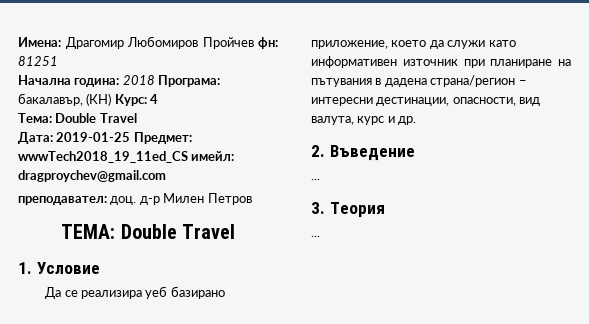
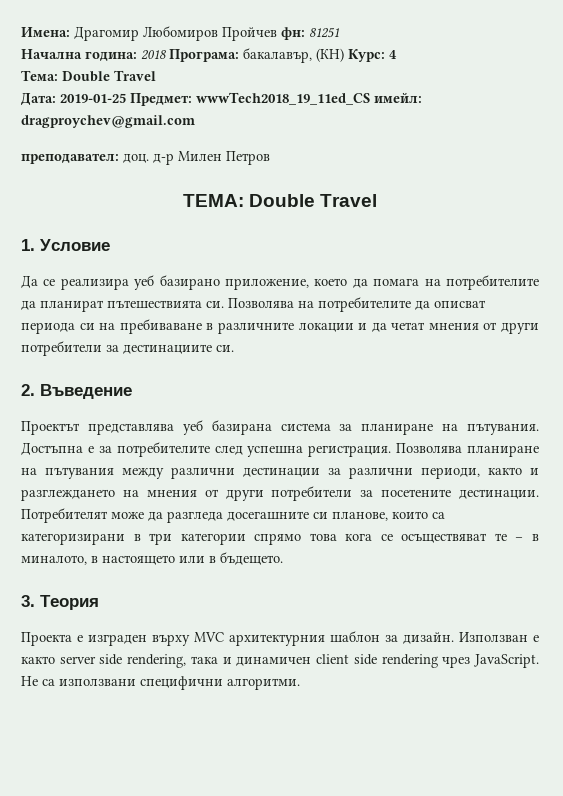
[447,40,516,49] [311,56,571,68] [311,75,527,87] [311,97,541,106] [311,116,417,125] [311,145,415,161] [311,179,320,180] [311,202,385,217] [311,236,320,237] служи като информативен източник при планиране на пътувания в дадена страна/регион – интересни дестинации, опасности, вид валута, курс и др. // 2. Въведение // ... // 3. Теория // ... -> [373,275,539,290] [21,297,486,312] [21,319,539,334] [21,341,234,356] [21,384,132,399] [21,420,539,435] [21,442,539,457] [21,467,539,479] [21,486,539,501] [21,508,445,523] [21,533,540,545] [21,552,283,565] [21,595,99,610] [21,631,539,646] [21,654,540,668] [21,676,300,690] помага на потребителите да планират пътешествията си. Позволява на потребителите да описват периода си на пребиваване в различните локации и да четат мнения от други потребители за дестинациите си. // 2. Въведение // Проектът представлява уеб базирана система за планиране на пътувания. Достъпна е за потребителите след успешна регистрация. Позволява планиране на пътувания между различни дестинации за различни периоди, както и разглеждането на мнения от други потребители за посетените дестинации. Потребителят може да разгледа досегашните си планове, които са категоризирани в три категории спрямо това кога се осъществяват те – в миналото, в настоящето или в бъдещето. // 3. Теория // Проекта е изграден върху MVC архитектурния шаблон за дизайн. Използван е както server side rendering, така и динамичен client side rendering чрез JavaScript. Не са използвани специфични алгоритми.

